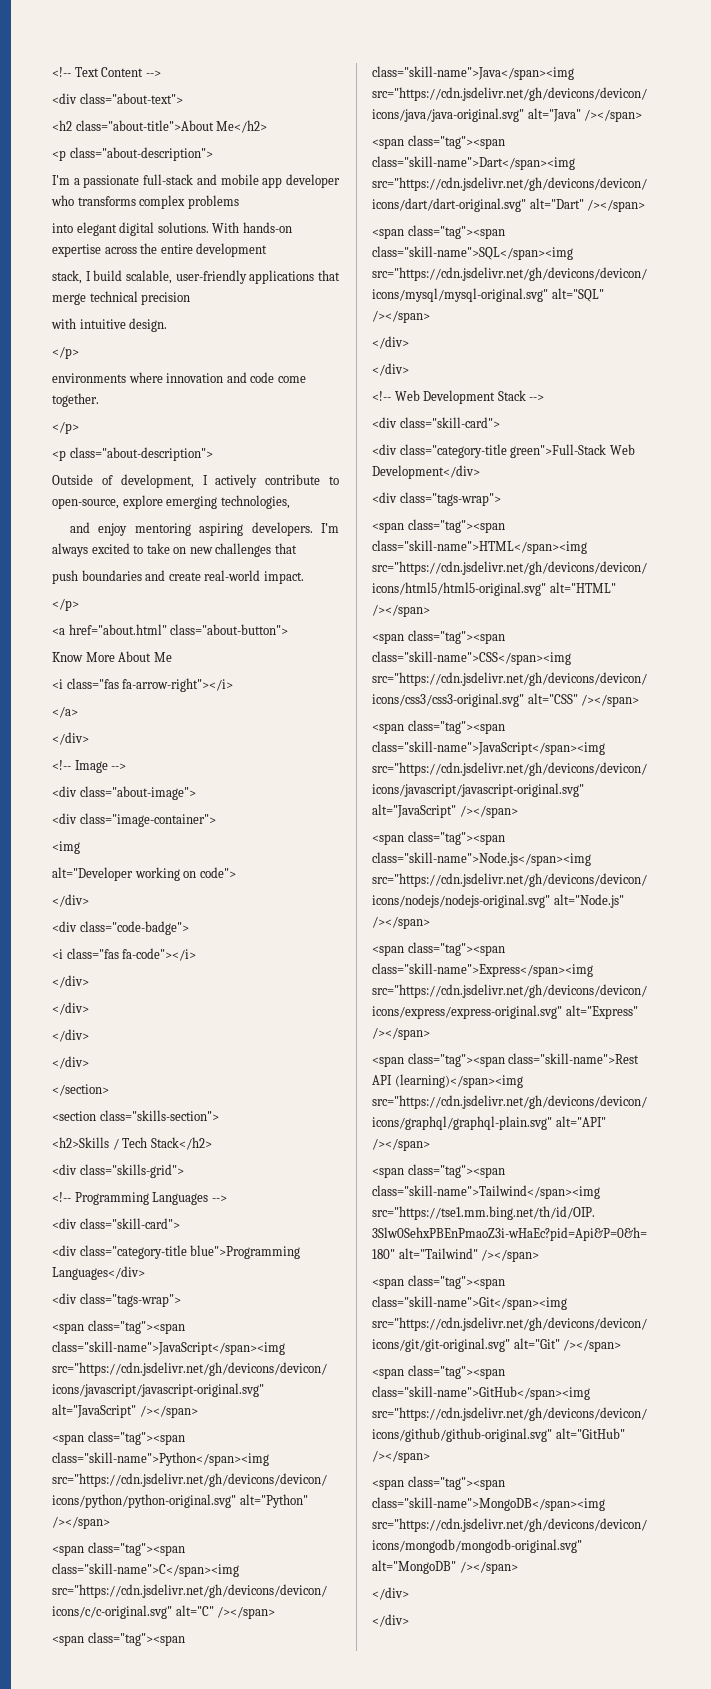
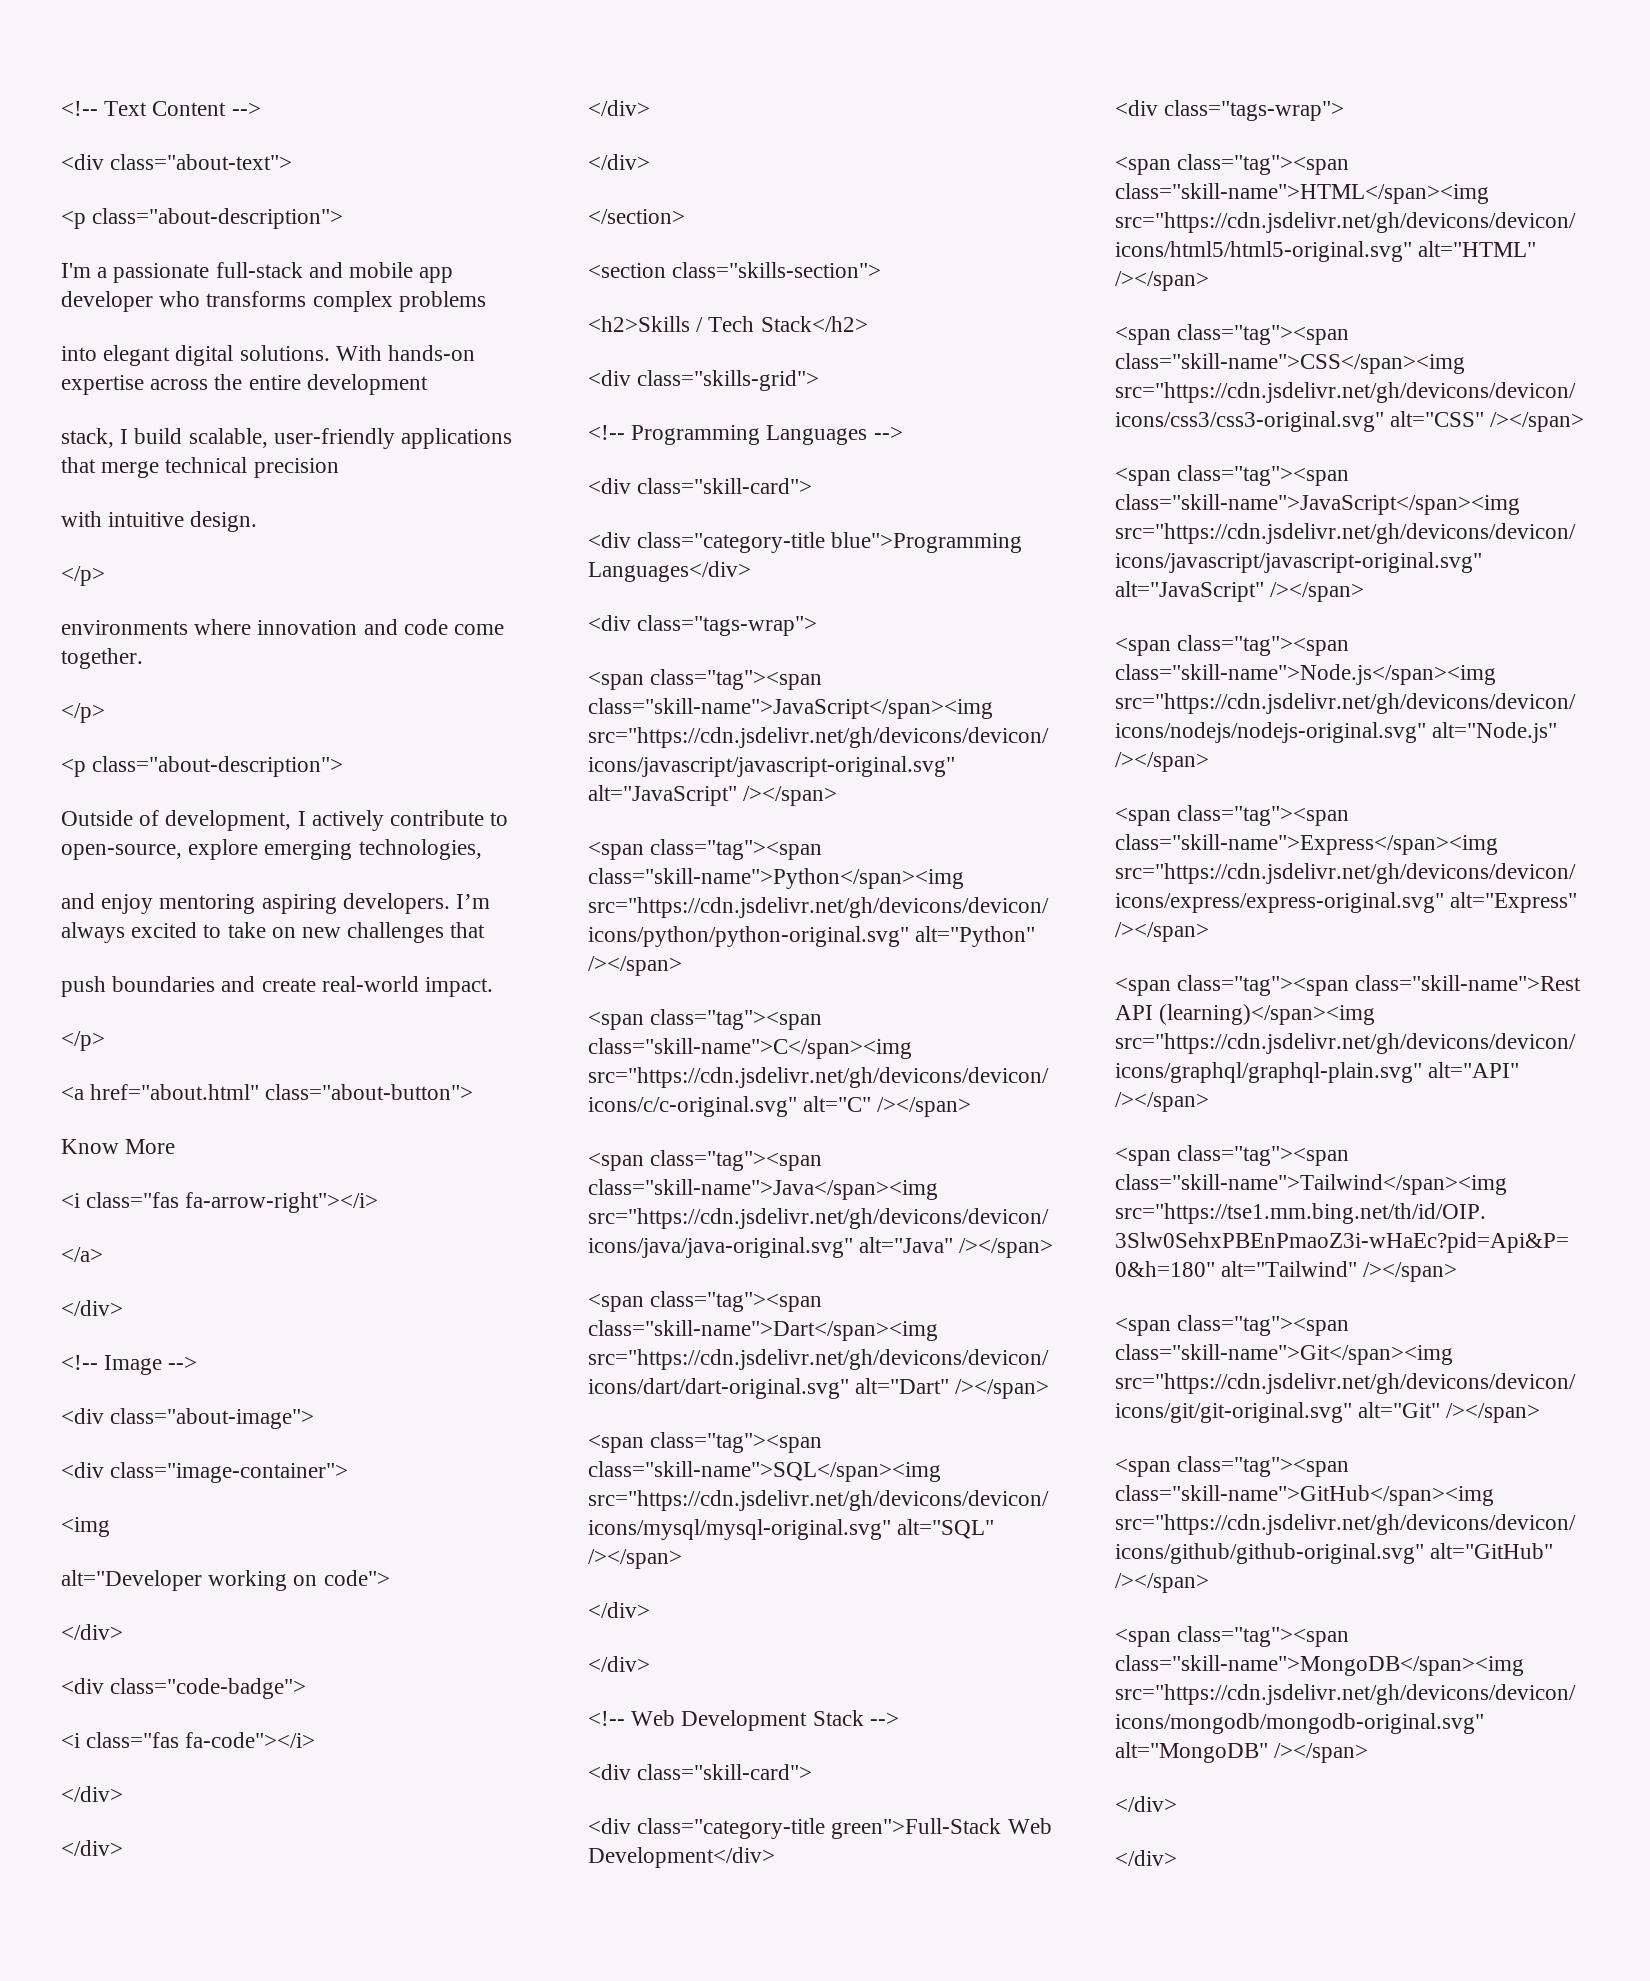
[52,120,268,133] // <h2 class="about-title">About Me</h2> -> (293, 162) none
[118,651,172,662] About Me -> (176, 1146) none

